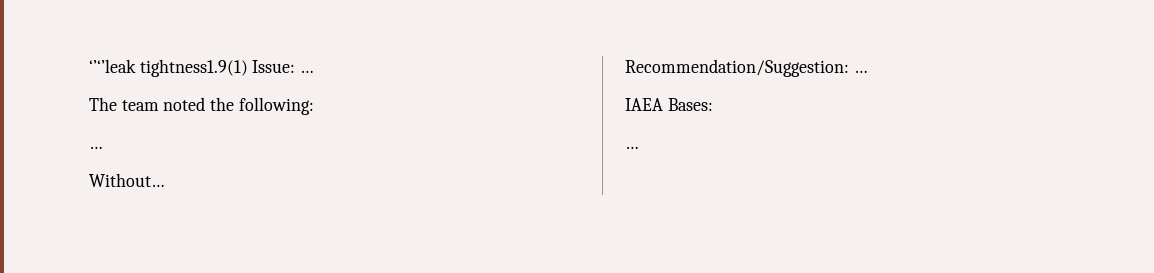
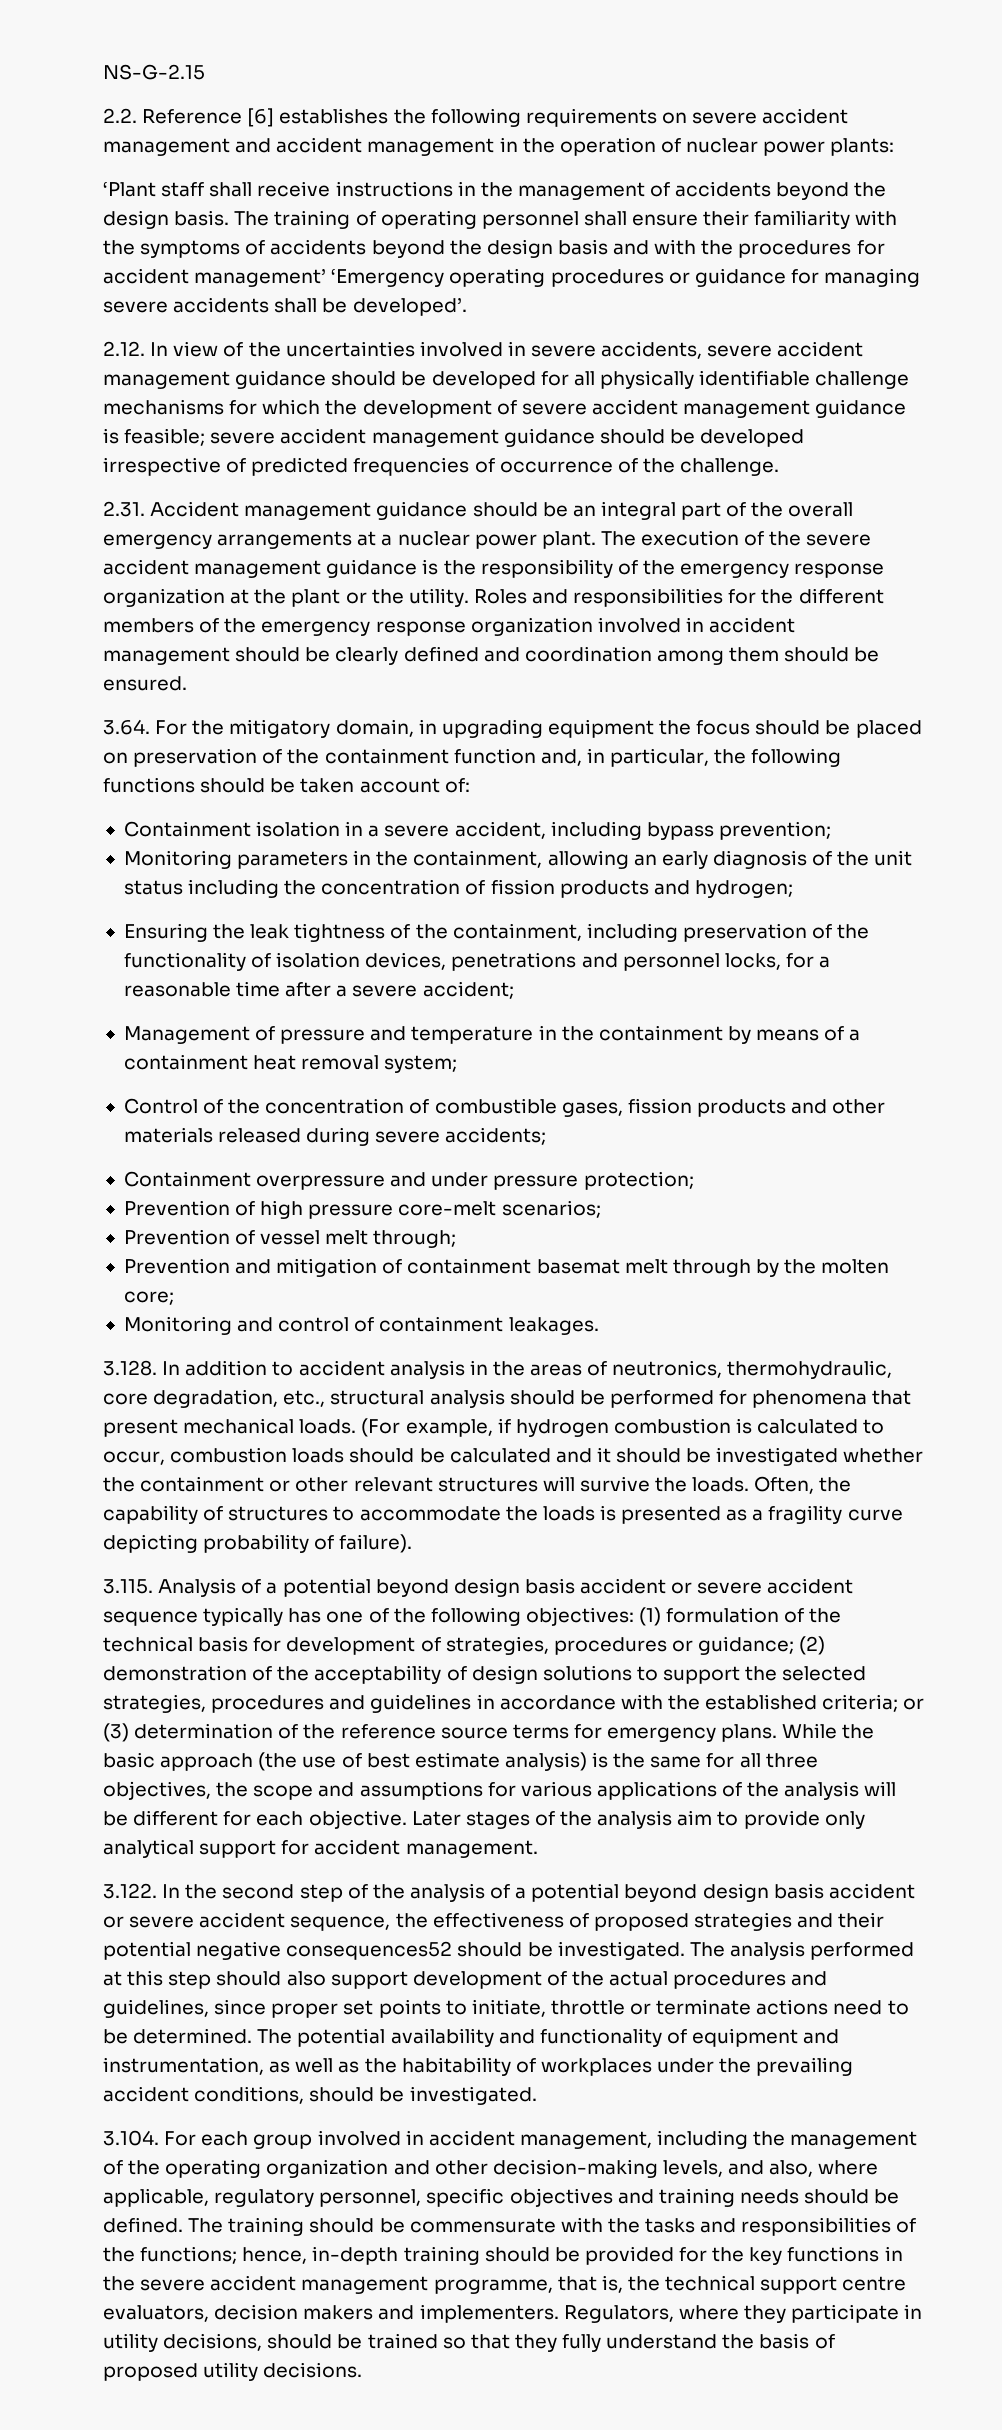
[89,59,315,77] [89,97,314,115] [89,146,103,149] [89,173,165,187] [625,59,868,77] [625,98,713,111] [625,146,639,149] ‘’‘’leak tightness1.9(1) Issue: … // The team noted the following: // … // Without… // Recommendation/Suggestion: … // IAEA Bases: // … -> [103,64,205,80] [103,108,849,127] [103,137,895,156] [103,181,887,200] [103,210,898,229] [103,239,885,258] [103,268,921,287] [103,297,467,316] [103,341,864,359] [103,370,910,389] [103,399,907,418] [103,428,805,447] [103,457,780,476] [103,501,854,520] [103,530,872,549] [103,559,885,578] [103,588,884,607] [103,617,796,636] [103,646,880,665] [103,676,187,691] [103,719,922,738] [103,748,842,767] [103,777,470,793] [123,821,831,840] [123,850,913,869] [123,879,793,898] [123,923,870,942] [123,952,831,971] [123,981,514,999] [123,1025,861,1044] [123,1054,458,1073] [123,1098,886,1117] [123,1127,547,1146] [123,1171,694,1190] [123,1200,601,1219] [123,1229,457,1248] [123,1258,890,1277] [123,1291,174,1305] [123,1316,599,1335] [103,1360,893,1379] [103,1389,912,1408] [103,1418,885,1437] [103,1447,924,1466] [103,1476,852,1494] [103,1505,903,1524] [103,1534,413,1553] [103,1578,854,1597] [103,1607,842,1626] [103,1636,826,1655] [103,1665,867,1684] [103,1694,925,1713] [103,1723,875,1742] [103,1752,818,1771] [103,1781,897,1800] [103,1810,865,1829] [103,1839,538,1858] [103,1883,915,1902] [103,1912,885,1931] [103,1941,915,1960] [103,1970,828,1989] [103,1999,909,2018] [103,2028,840,2047] [103,2057,854,2076] [103,2086,537,2105] [103,2130,918,2149] [103,2159,879,2178] [103,2188,900,2207] [103,2217,917,2236] [103,2246,903,2265] [103,2275,907,2294] [103,2304,923,2323] [103,2333,835,2352] [103,2362,363,2381] NS-G-2.15 // 2.2. Reference [6] establishes the following requirements on severe accident management and accident management in the operation of nuclear power plants: // ‘Plant staff shall receive instructions in the management of accidents beyond the design basis. The training of operating personnel shall ensure their familiarity with the symptoms of accidents beyond the design basis and with the procedures for accident management’ ‘Emergency operating procedures or guidance for managing severe accidents shall be developed’. // 2.12. In view of the uncertainties involved in severe accidents, severe accident management guidance should be developed for all physically identifiable challenge mechanisms for which the development of severe accident management guidance is feasible; severe accident management guidance should be developed irrespective of predicted frequencies of occurrence of the challenge. // 2.31. Accident management guidance should be an integral part of the overall emergency arrangements at a nuclear power plant. The execution of the severe accident management guidance is the responsibility of the emergency response organization at the plant or the utility. Roles and responsibilities for the different members of the emergency response organization involved in accident management should be clearly defined and coordination among them should be ensured. // 3.64. For the mitigatory domain, in upgrading equipment the focus should be placed on preservation of the containment function and, in particular, the following functions should be taken account of: // Containment isolation in a severe accident, including bypass prevention; // Monitoring parameters in the containment, allowing an early diagnosis of the unit status including the concentration of fission products and hydrogen; // Ensuring the leak tightness of the containment, including preservation of the functionality of isolation devices, penetrations and personnel locks, for a reasonable time after a severe accident; // Management of pressure and temperature in the containment by means of a containment heat removal system; // Control of the concentration of combustible gases, fission products and other materials released during severe accidents; // Containment overpressure and under pressure protection; // Prevention of high pressure core-melt scenarios; // Prevention of vessel melt through; // Prevention and mitigation of containment basemat melt through by the molten core; // Monitoring and control of containment leakages. // 3.128. In addition to accident analysis in the areas of neutronics, thermohydraulic, core degradation, etc., structural analysis should be performed for phenomena that present mechanical loads. (For example, if hydrogen combustion is calculated to occur, combustion loads should be calculated and it should be investigated whether the containment or other relevant structures will survive the loads. Often, the capability of structures to accommodate the loads is presented as a fragility curve depicting probability of failure). // 3.115. Analysis of a potential beyond design basis accident or severe accident sequence typically has one of the following objectives: (1) formulation of the technical basis for development of strategies, procedures or guidance; (2) demonstration of the acceptability of design solutions to support the selected strategies, procedures and guidelines in accordance with the established criteria; or (3) determination of the reference source terms for emergency plans. While the basic approach (the use of best estimate analysis) is the same for all three objectives, the scope and assumptions for various applications of the analysis will be different for each objective. Later stages of the analysis aim to provide only analytical support for accident management. // 3.122. In the second step of the analysis of a potential beyond design basis accident or severe accident sequence, the effectiveness of proposed strategies and their potential negative consequences52 should be investigated. The analysis performed at this step should also support development of the actual procedures and guidelines, since proper set points to initiate, throttle or terminate actions need to be determined. The potential availability and functionality of equipment and instrumentation, as well as the habitability of workplaces under the prevailing accident conditions, should be investigated. // 3.104. For each group involved in accident management, including the management of the operating organization and other decision-making levels, and also, where applicable, regulatory personnel, specific objectives and training needs should be defined. The training should be commensurate with the tasks and responsibilities of the functions; hence, in-depth training should be provided for the key functions in the severe accident management programme, that is, the technical support centre evaluators, decision makers and implementers. Regulators, where they participate in utility decisions, should be trained so that they fully understand the basis of proposed utility decisions.

